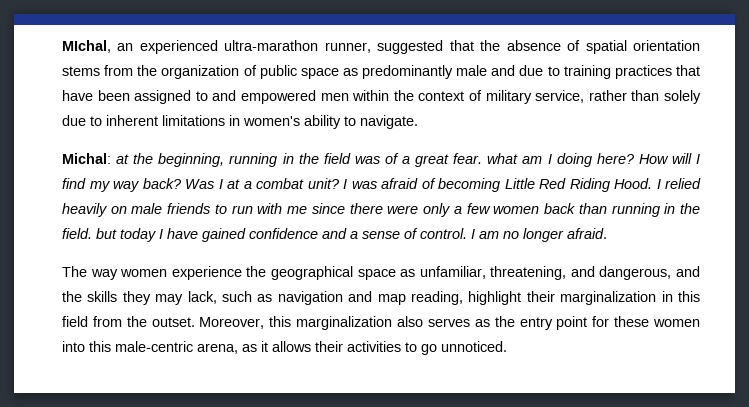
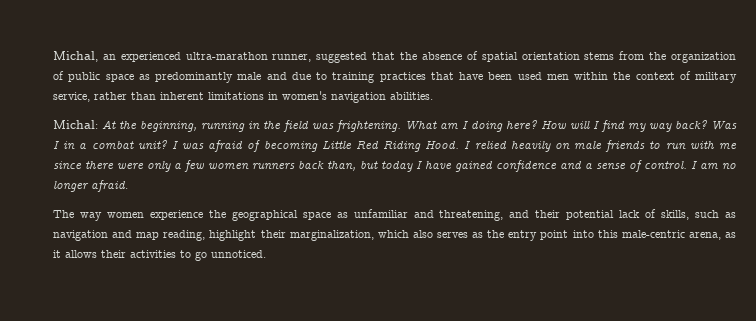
[62,40,111,53] MIchal, -> [53,51,98,62] Michal,
[134,90,316,104] assigned to and empowered -> [517,72,542,80] used
[664,90,702,104] [62,115,102,126] solely due to -> (156, 96) none
[304,115,418,129] ability to navigate. -> [331,92,433,103] navigation abilities.
[116,154,130,164] at -> [102,120,116,129] At
[384,153,519,167] of a great fear. what -> [336,120,437,132] frightening. What
[227,179,240,189] at -> [63,141,76,149] in
[544,203,700,217] [62,228,92,239] back than running in the field. -> [252,160,356,171] runners back than,
[419,266,700,280] [62,291,217,305] unfamiliar, threatening, and dangerous, and the skills they may lack, -> [353,209,690,221] unfamiliar and threatening, and their potential lack of skills,
[560,291,700,305] [62,316,393,330] marginalization in this field from the outset. Moreover, this marginalization -> [289,230,409,241] marginalization, which
[592,316,701,327] for these women -> (569, 235) none

